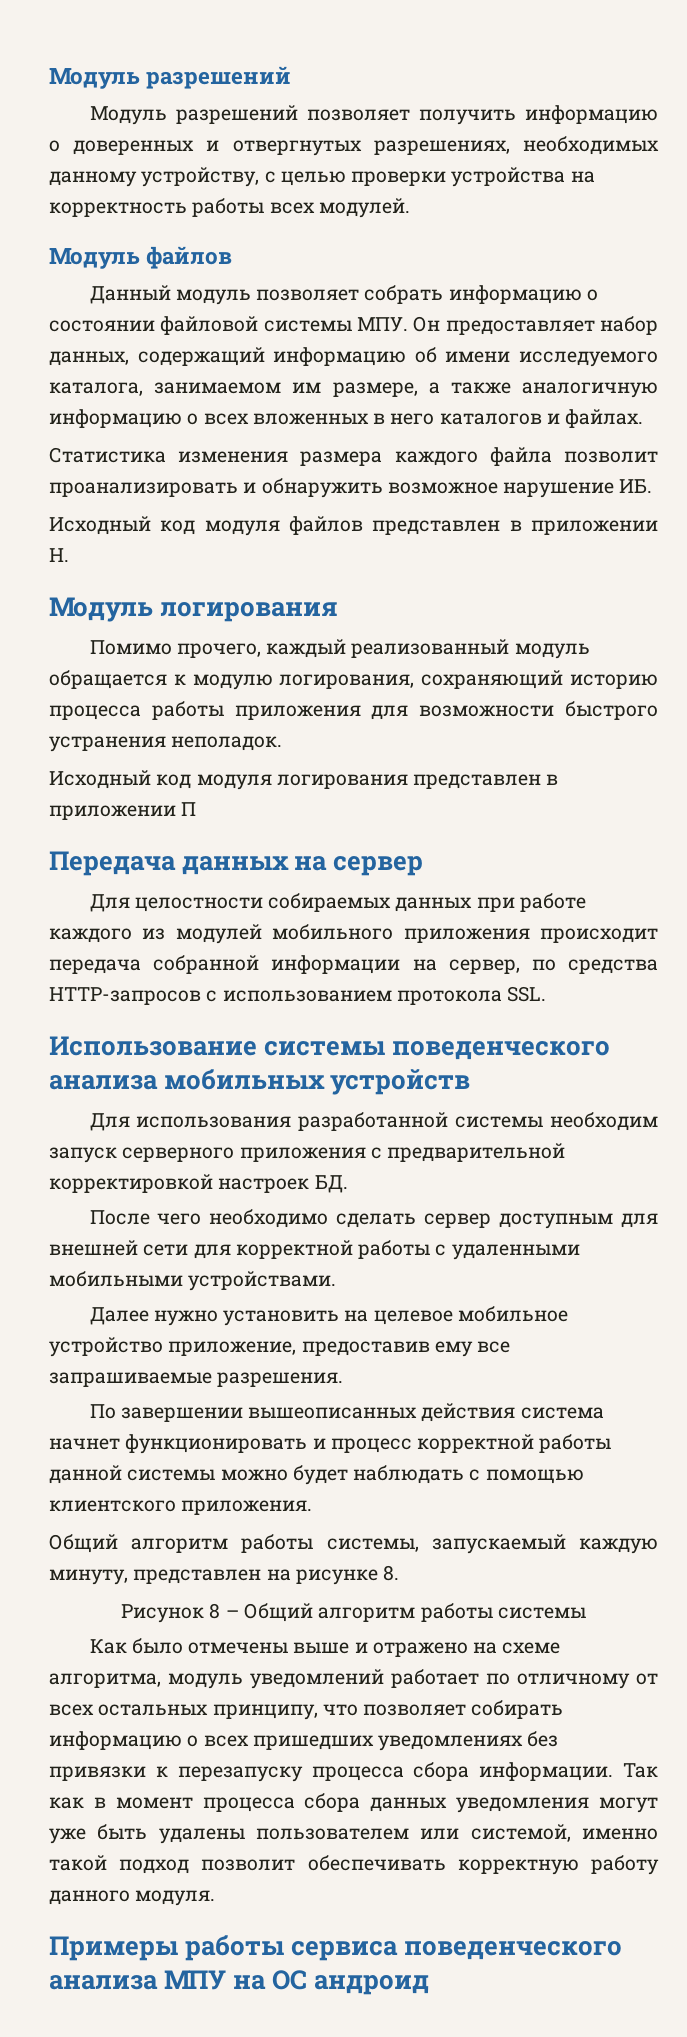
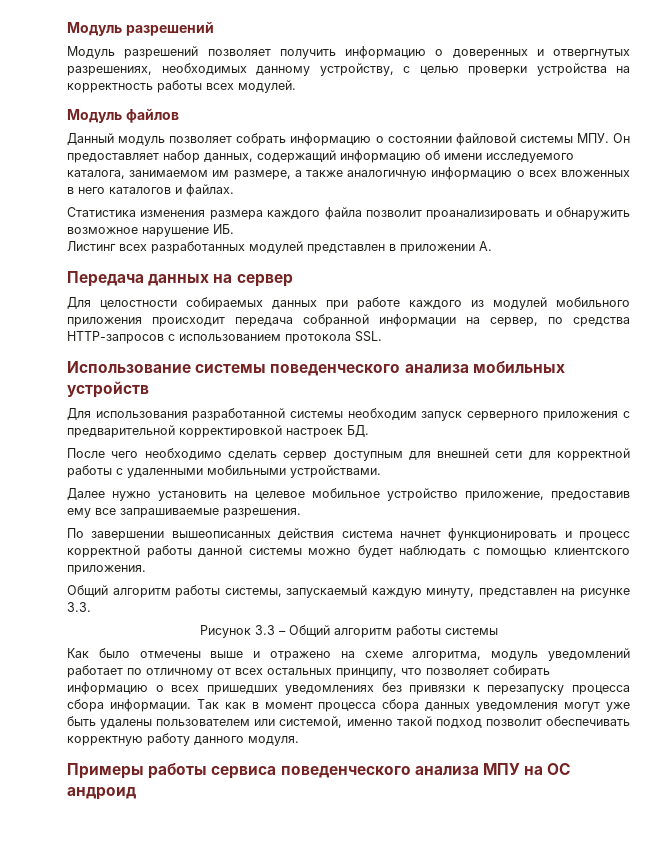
[49,516,659,536] [49,548,69,562] [49,597,339,622] [89,639,590,659] [49,670,659,690] [49,701,659,720] [49,736,283,752] [49,770,559,790] [49,802,197,820] Исходный код модуля файлов представлен в приложении Н. // Модуль логирования // Помимо прочего, каждый реализованный модуль обращается к модулю логирования, сохраняющий историю процесса работы приложения для возможности быстрого устранения неполадок. // Исходный код модуля логирования представлен в приложении П -> [67,241,492,254] Листинг всех разработанных модулей представлен в приложении А.
[383,1565,400,1581] 8. -> [67,602,91,612] 3.3.
[209,1603,221,1619] 8 -> [254,625,275,635] 3.3

